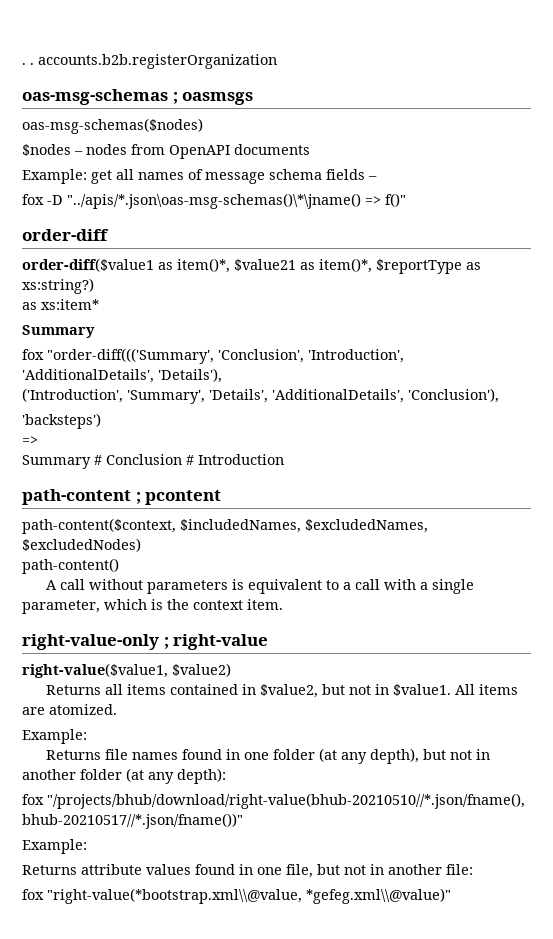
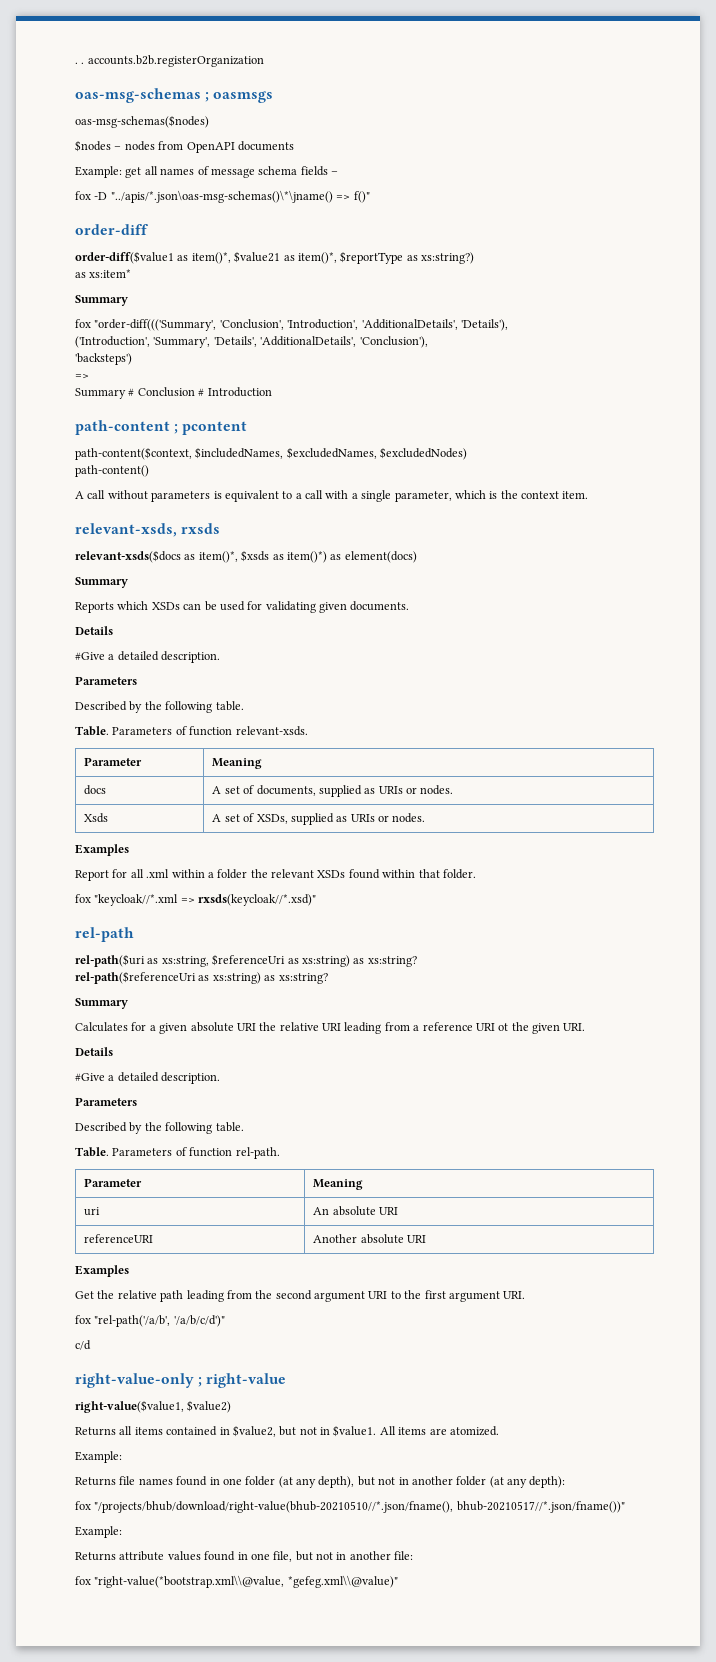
(283, 604) none -> [75,523,221,537] [75,550,417,563] [75,577,128,588] [75,601,410,613] [75,626,113,635] [75,651,221,663] [75,676,137,685] [75,701,244,713] [75,726,308,736] [84,757,143,766] [212,758,263,769] [84,785,107,795] [212,785,454,797] [84,813,109,823] [212,813,426,825] [75,844,129,856] [75,869,476,881] [75,894,317,906] [75,927,134,942] [75,954,417,967] [75,971,328,984] [75,998,128,1009] [75,1022,586,1034] [75,1047,113,1056] [75,1072,221,1084] [75,1097,137,1106] [75,1122,244,1134] [75,1147,280,1159] [84,1178,143,1187] [313,1179,364,1190] [84,1207,101,1216] [313,1206,399,1216] [84,1234,154,1243] [313,1234,427,1244] [75,1265,129,1277] [75,1290,526,1302] [75,1315,225,1327] [75,1340,91,1350] // relevant-xsds, rxsds // relevant-xsds($docs as item()*, $xsds as item()*) as element(docs) // Summary // Reports which XSDs can be used for validating given documents. // Details // #Give a detailed description. // Parameters // Described by the following table. // Table. Parameters of function relevant-xsds. // Parameter | Meaning // docs | A set of documents, supplied as URIs or nodes. // Xsds | A set of XSDs, supplied as URIs or nodes. // Examples // Report for all .xml within a folder the relevant XSDs found within that folder. // fox "keycloak//*.xml => rxsds(keycloak//*.xsd)" // rel-path // rel-path($uri as xs:string, $referenceUri as xs:string) as xs:string? // rel-path($referenceUri as xs:string) as xs:string? // Summary // Calculates for a given absolute URI the relative URI leading from a reference URI ot the given URI. // Details // #Give a detailed description. // Parameters // Described by the following table. // Table. Parameters of function rel-path. // Parameter | Meaning // uri | An absolute URI // referenceURI | Another absolute URI // Examples // Get the relative path leading from the second argument URI to the first argument URI. // fox "rel-path('/a/b', '/a/b/c/d')" // c/d

